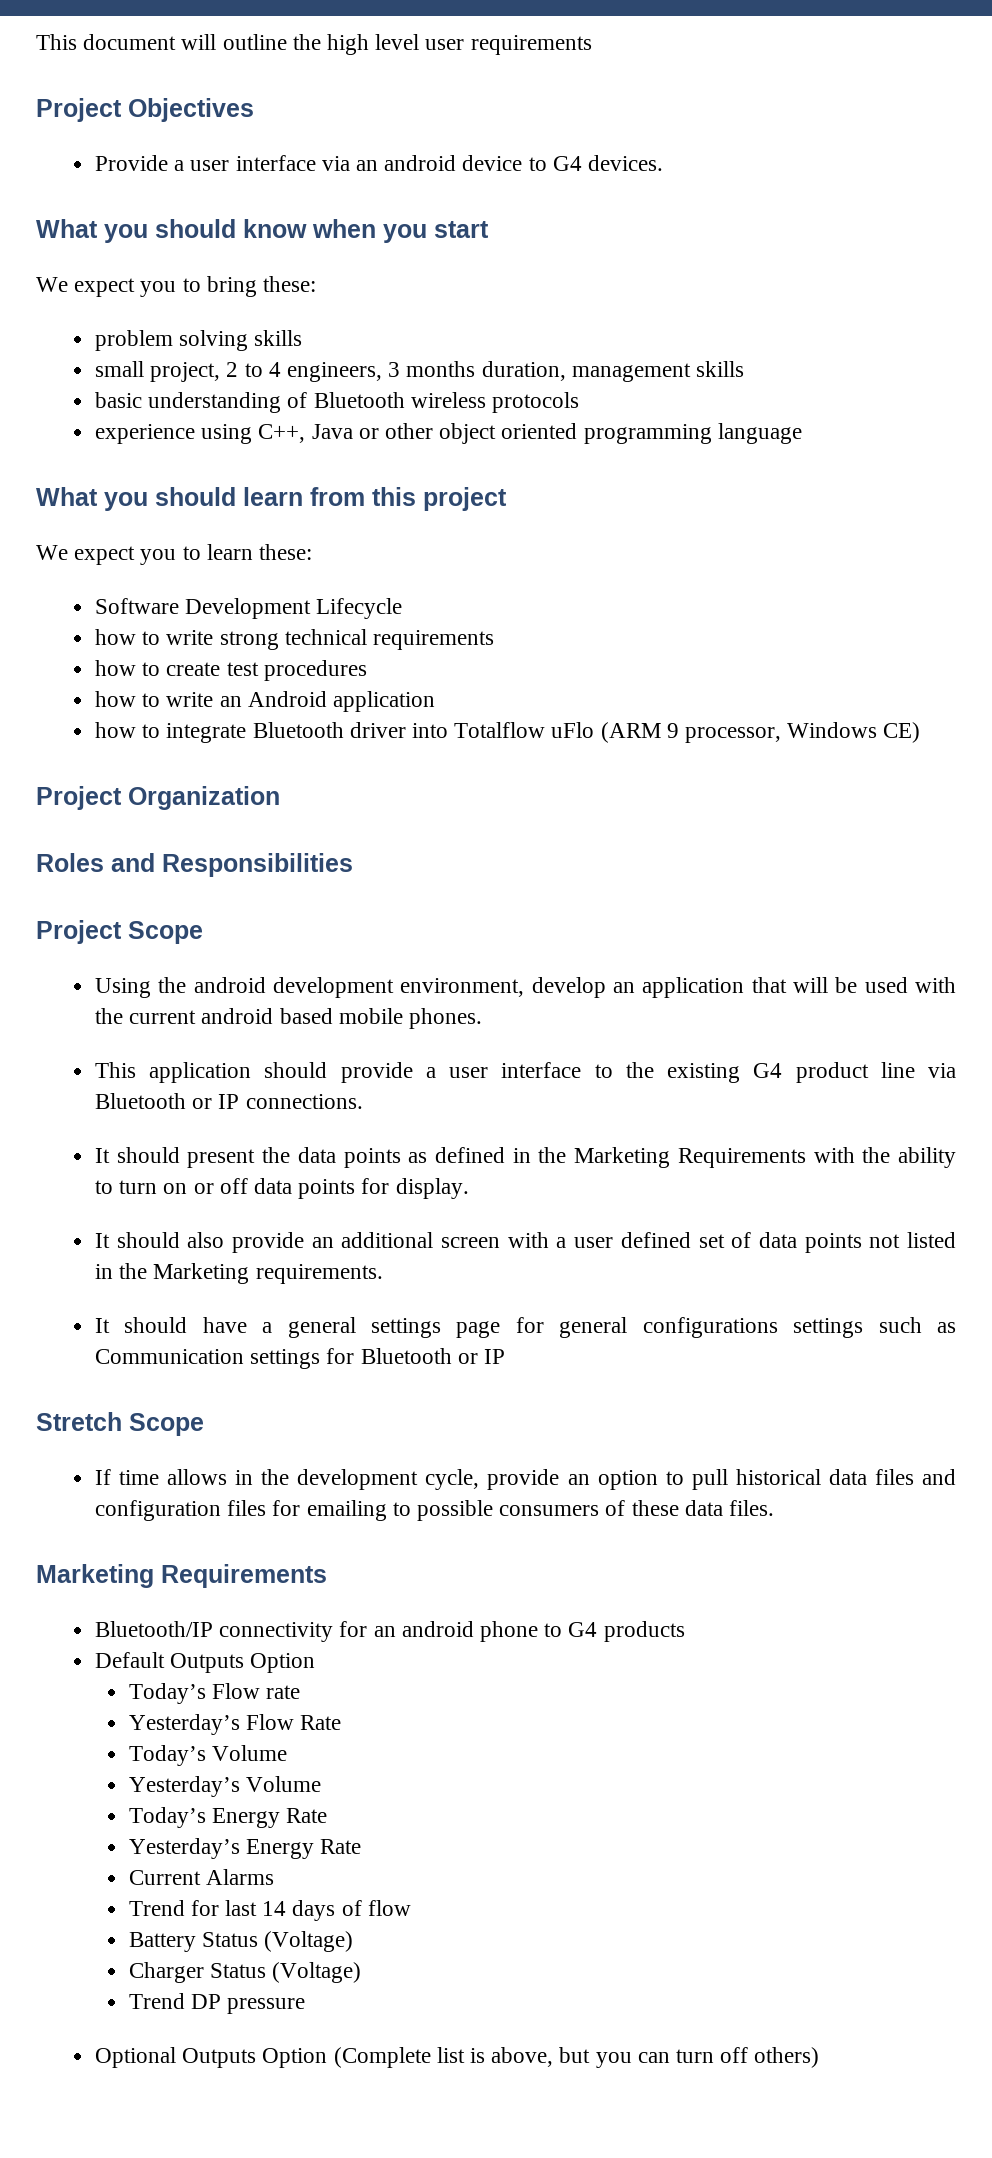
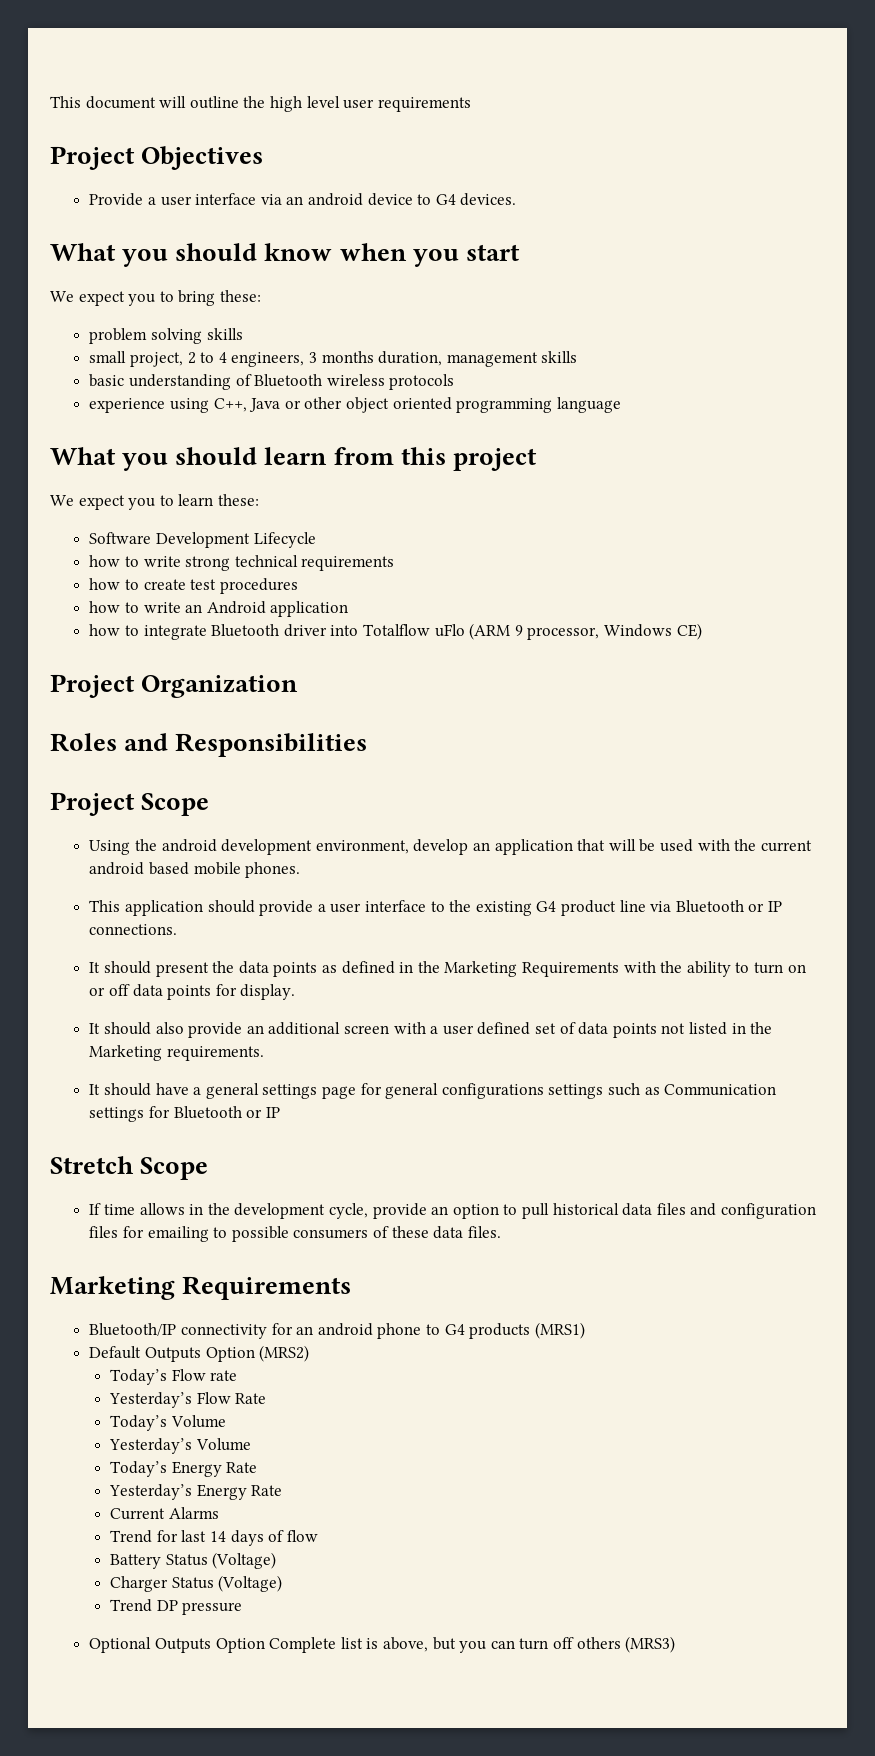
(685, 1631) none -> [534,1322,585,1339] (MRS1)
(316, 1663) none -> [259,1345,310,1362] (MRS2)
[333,2047,431,2068] (Complete -> [269,1637,337,1653] Complete
[754,2047,820,2068] others) -> [576,1636,676,1653] others (MRS3)

